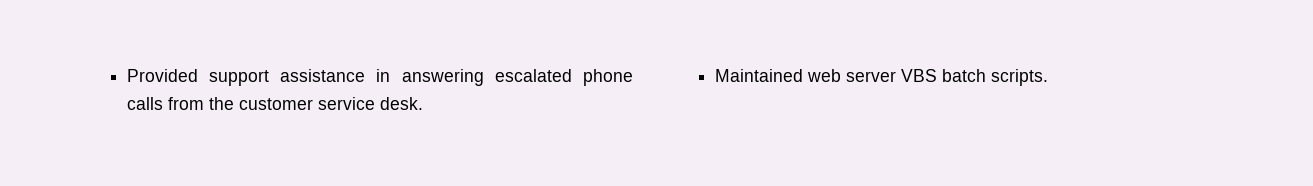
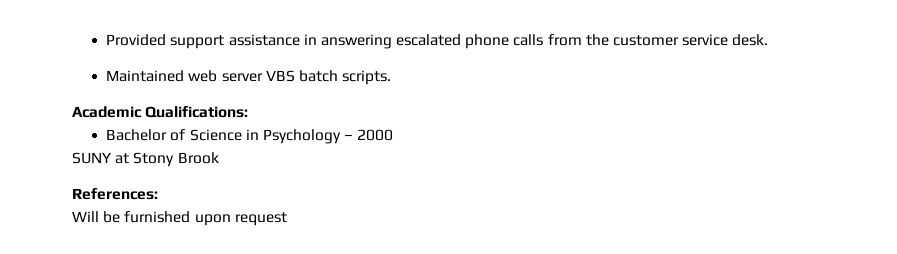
(1048, 77) none -> [72,106,249,118] [106,129,394,144] [72,152,219,167] [72,188,158,200] [72,211,287,226] // Academic Qualifications: // Bachelor of Science in Psychology – 2000 // SUNY at Stony Brook // References: // Will be furnished upon request

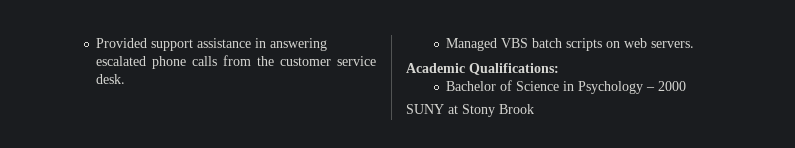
[106,70,392,85] Maintained web server VBS batch scripts. -> [446,38,695,51] Managed VBS batch scripts on web servers.
[72,188,158,200] [72,211,287,226] // References: // Will be furnished upon request -> (534, 109) none

